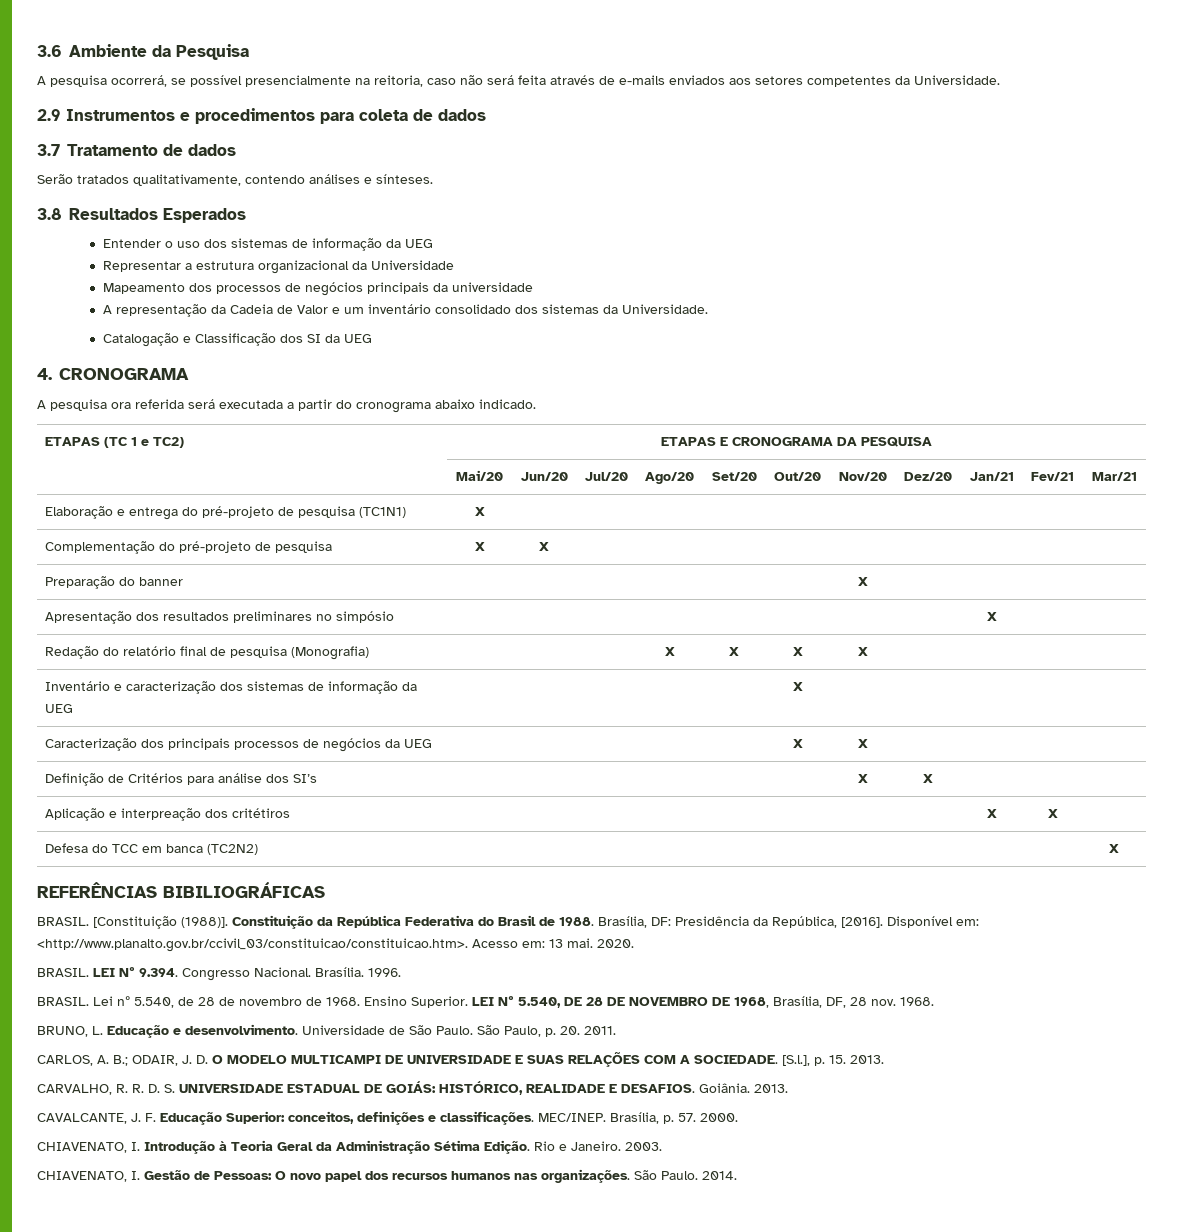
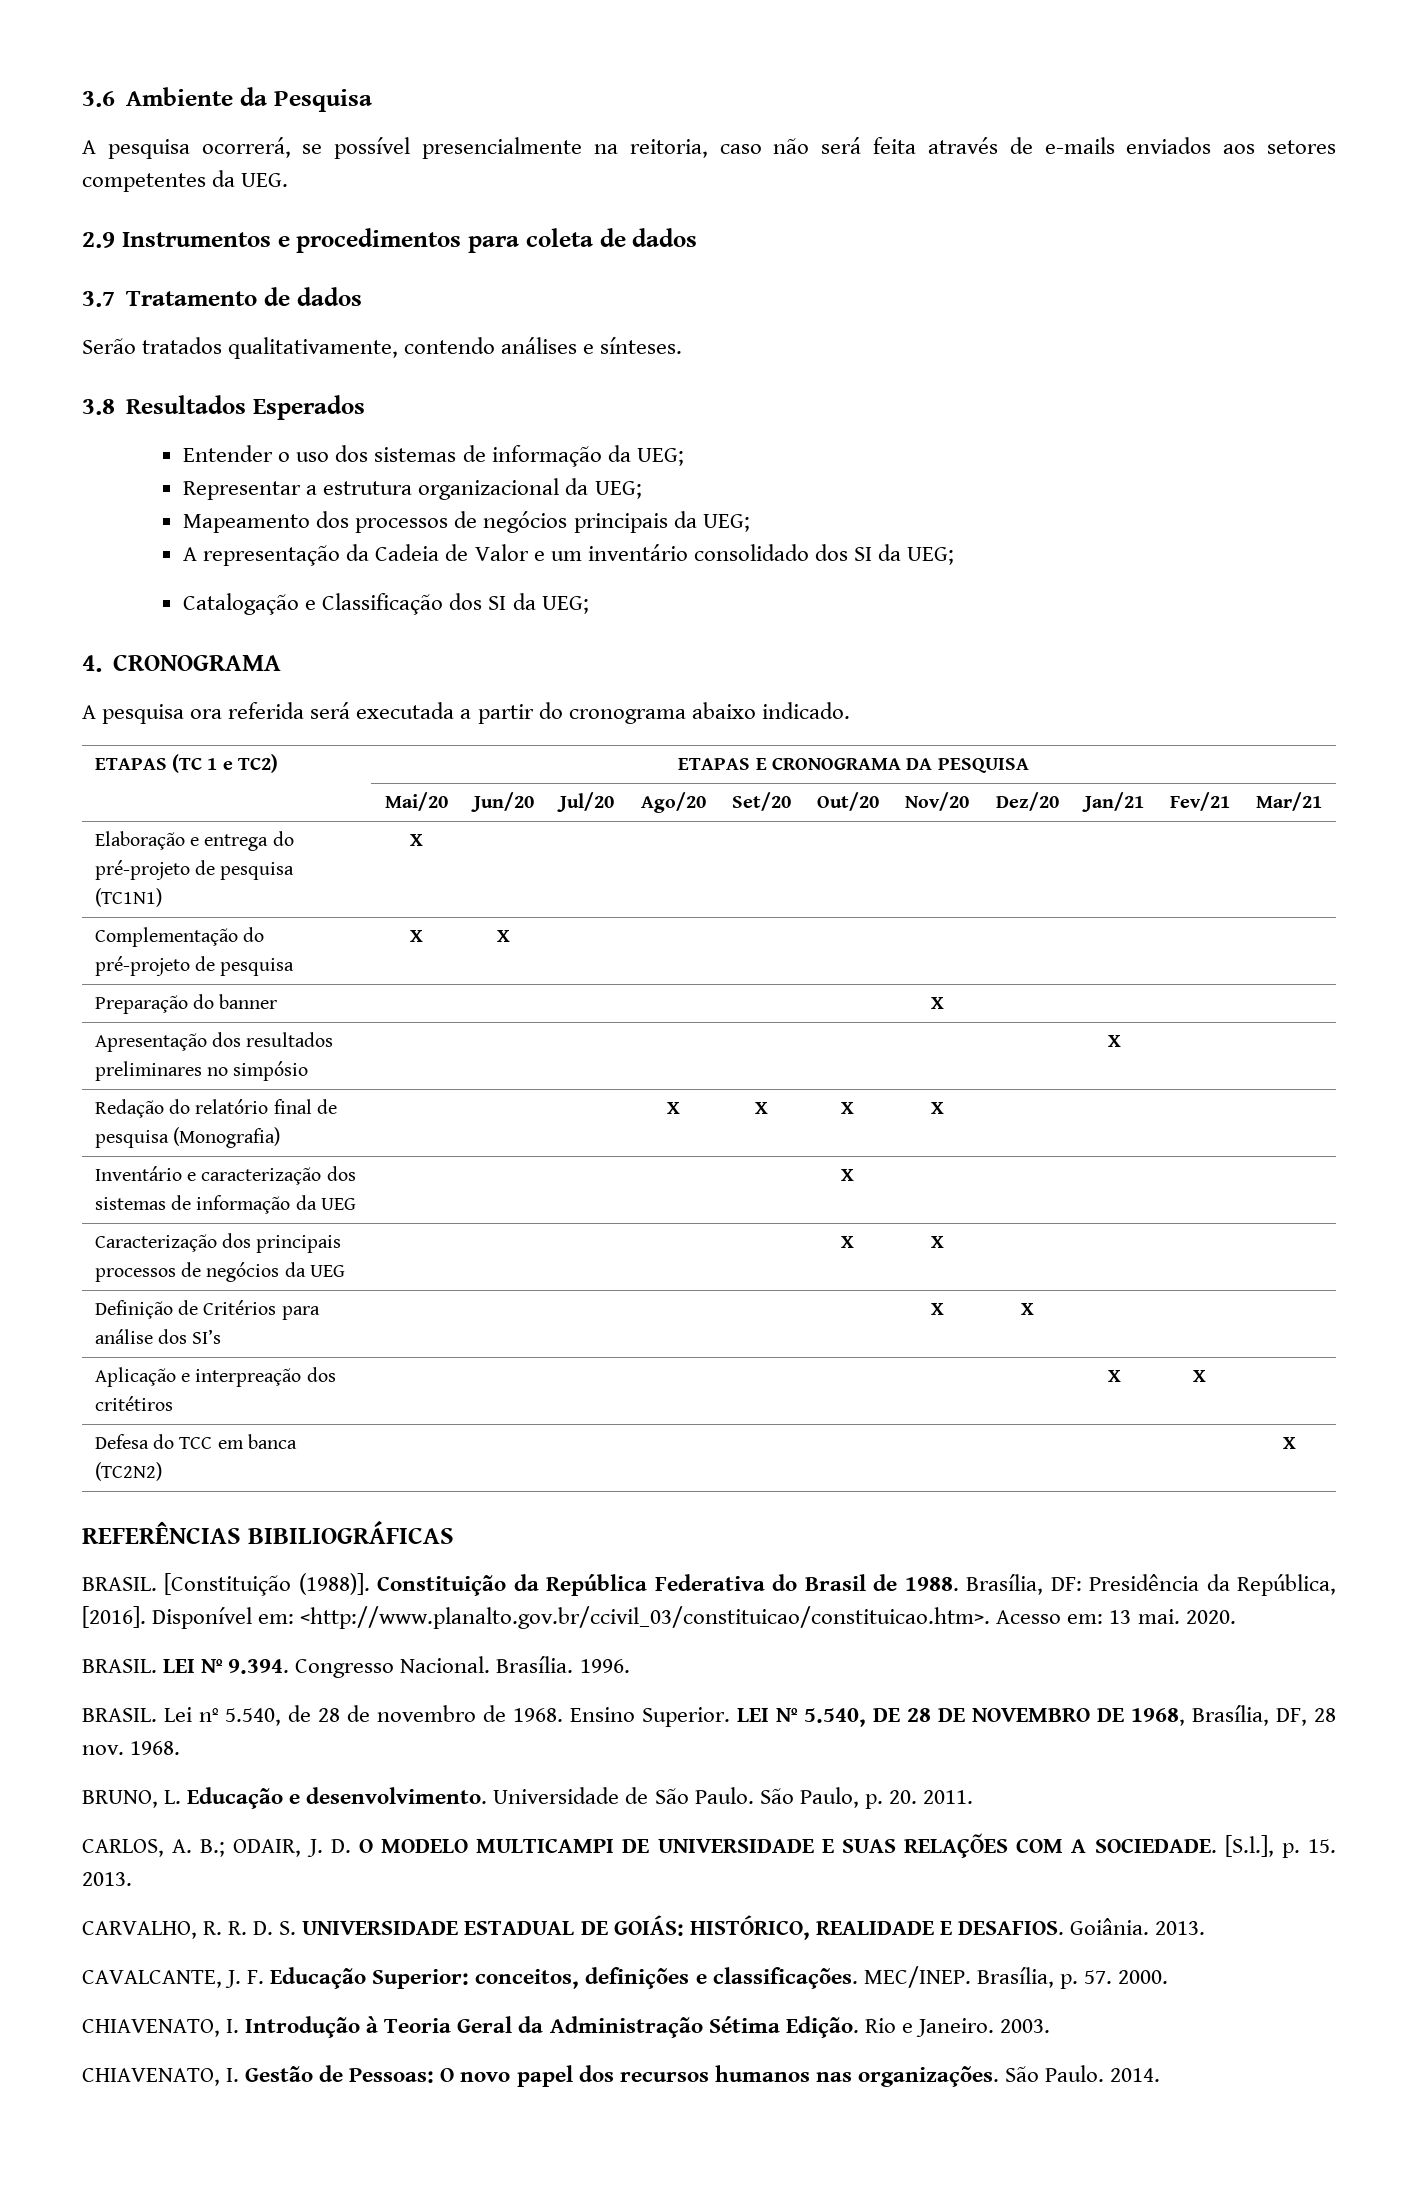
[914,75,1000,85] Universidade. -> [241,173,289,187] UEG.
[404,239,433,248] UEG -> [636,448,684,466] UEG;
[370,260,454,270] Universidade -> [594,481,642,499] UEG;
[451,282,533,292] universidade -> [702,514,750,532] UEG;
[541,304,708,314] sistemas da Universidade. -> [853,544,955,565] SI da UEG;
[343,334,372,343] UEG -> [541,596,589,614] UEG;

